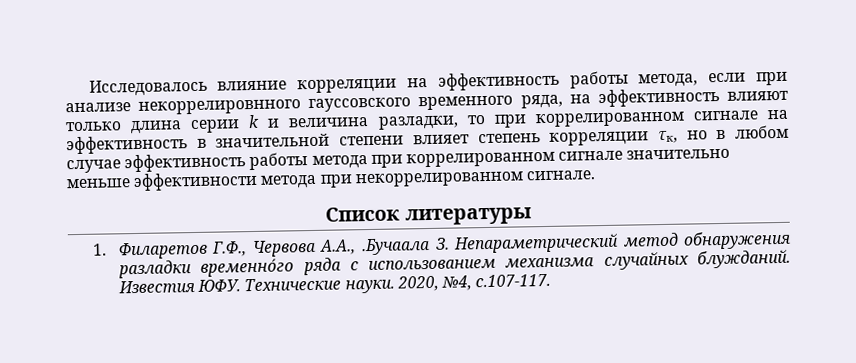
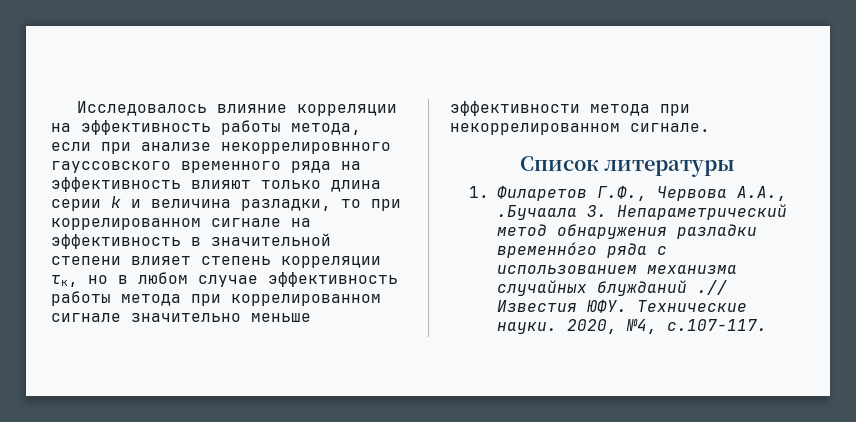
[520,94,563,109] ряда, -> [291,161,331,173] ряда
[697,249,791,269] блужданий. -> [597,280,728,296] блужданий .//

